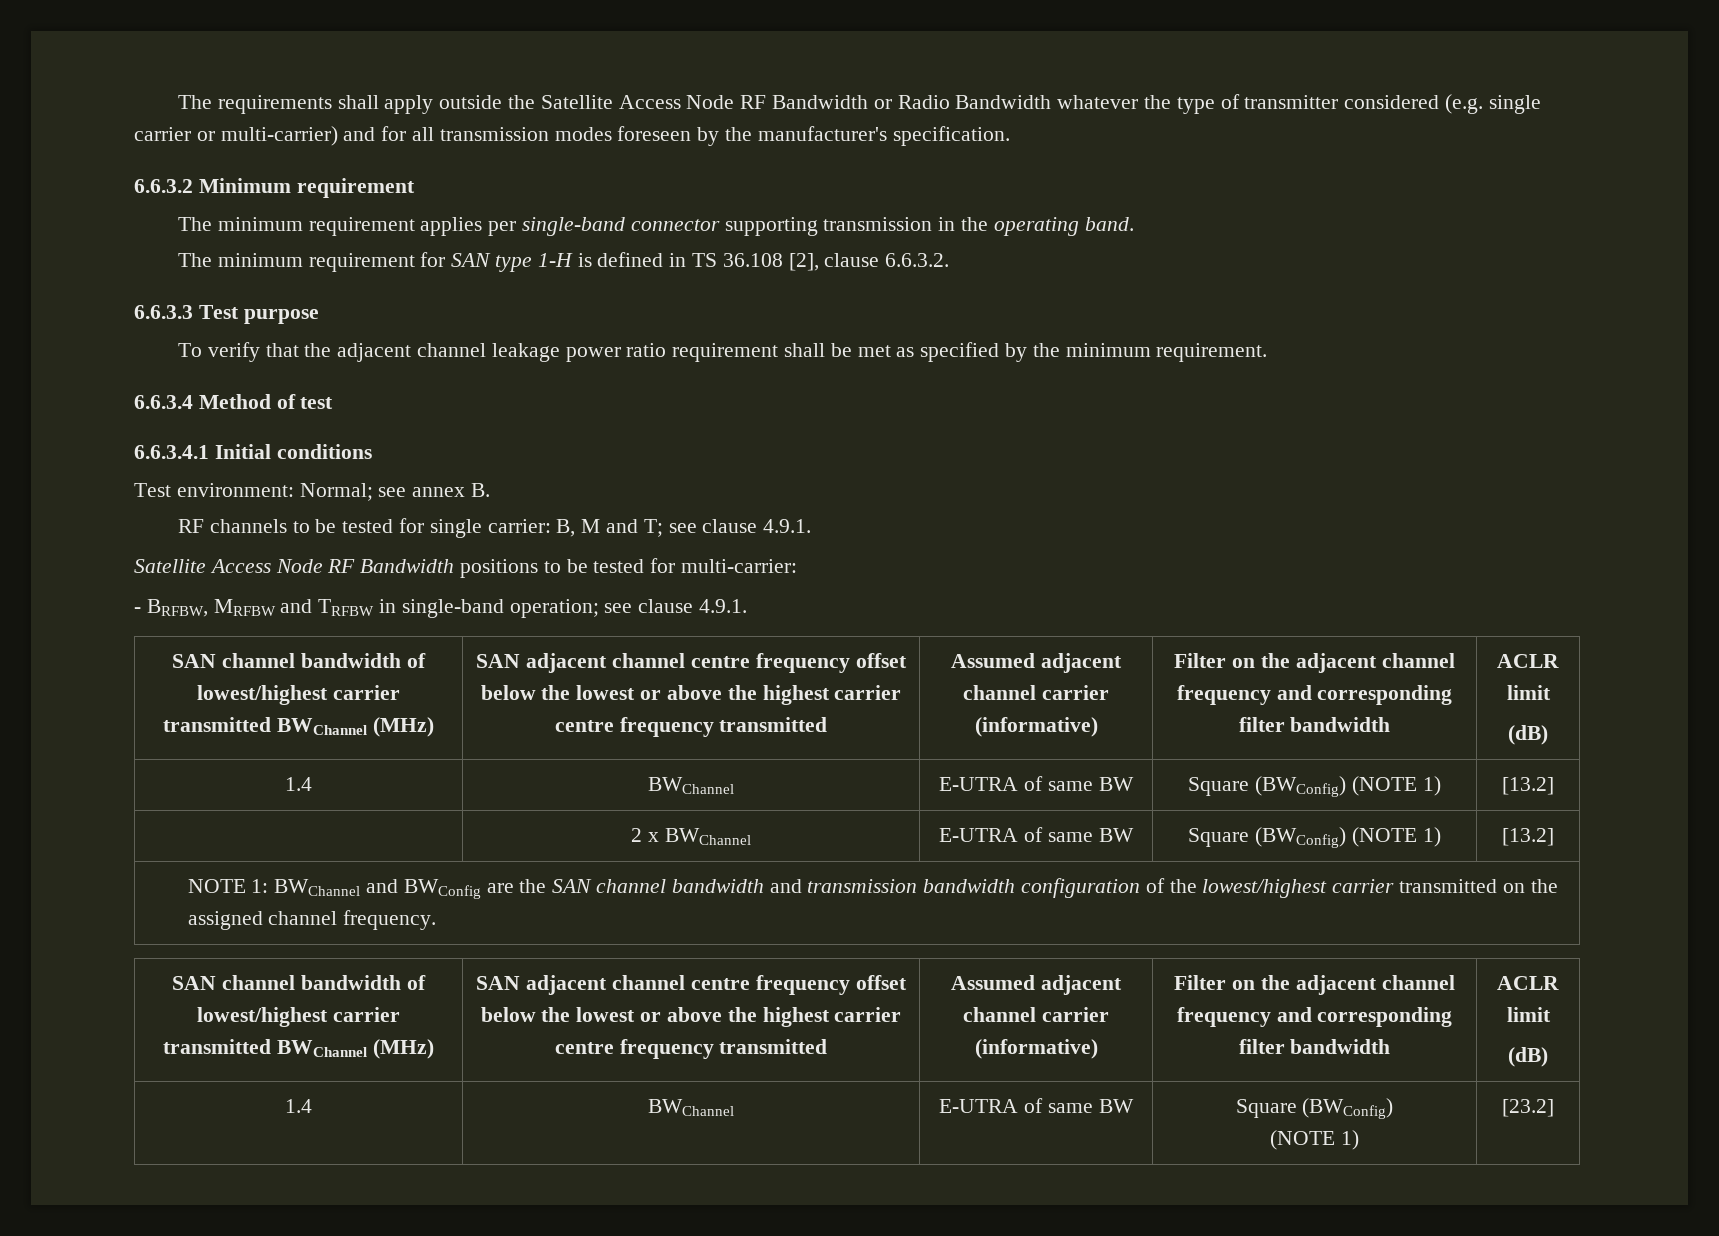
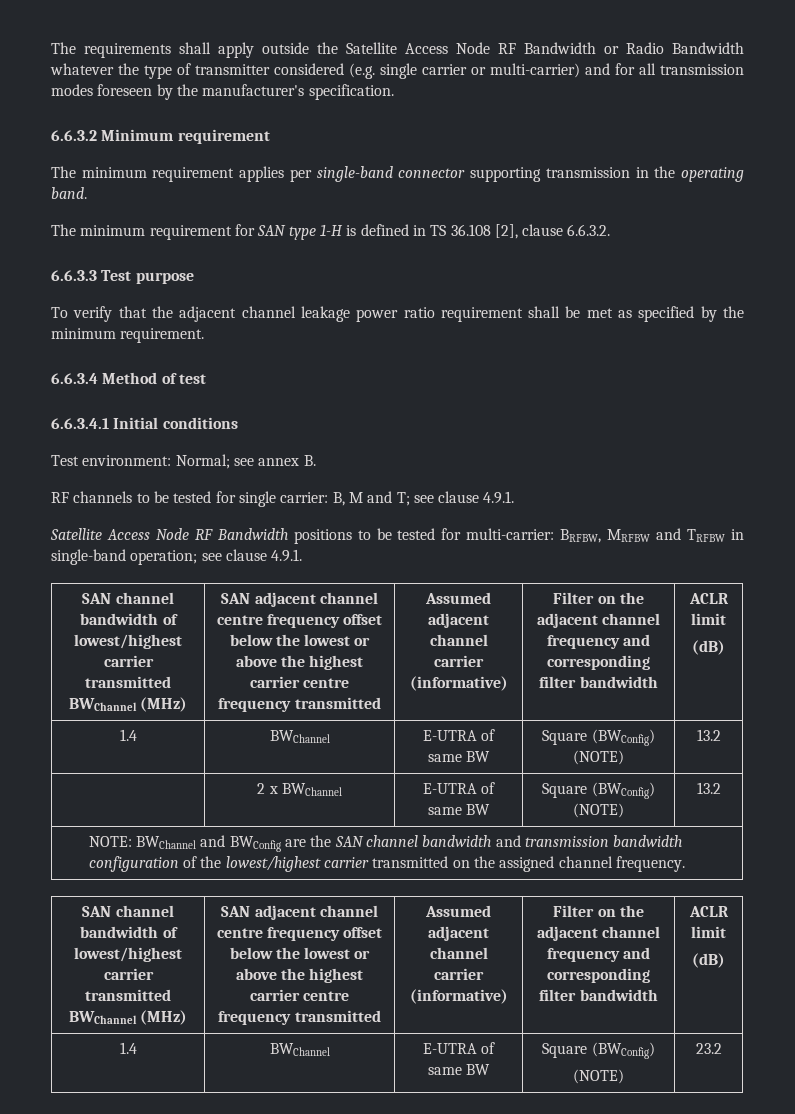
[134,607,141,613] // - -> (555, 534) none
[1351,776,1441,796] [1502,777,1554,795] (NOTE 1) | [13.2] -> [573,750,624,765] [696,729,721,741] (NOTE) | 13.2
[1351,827,1441,847] [1502,828,1554,846] [187,879,269,893] (NOTE 1) | [13.2] // NOTE 1: -> [573,803,624,818] [696,782,721,794] [88,836,132,847] (NOTE) | 13.2 // NOTE:
[1270,1130,1359,1150] [1502,1099,1554,1117] (NOTE 1) | [23.2] -> [573,1069,624,1084] [695,1043,722,1054] (NOTE) | 23.2

